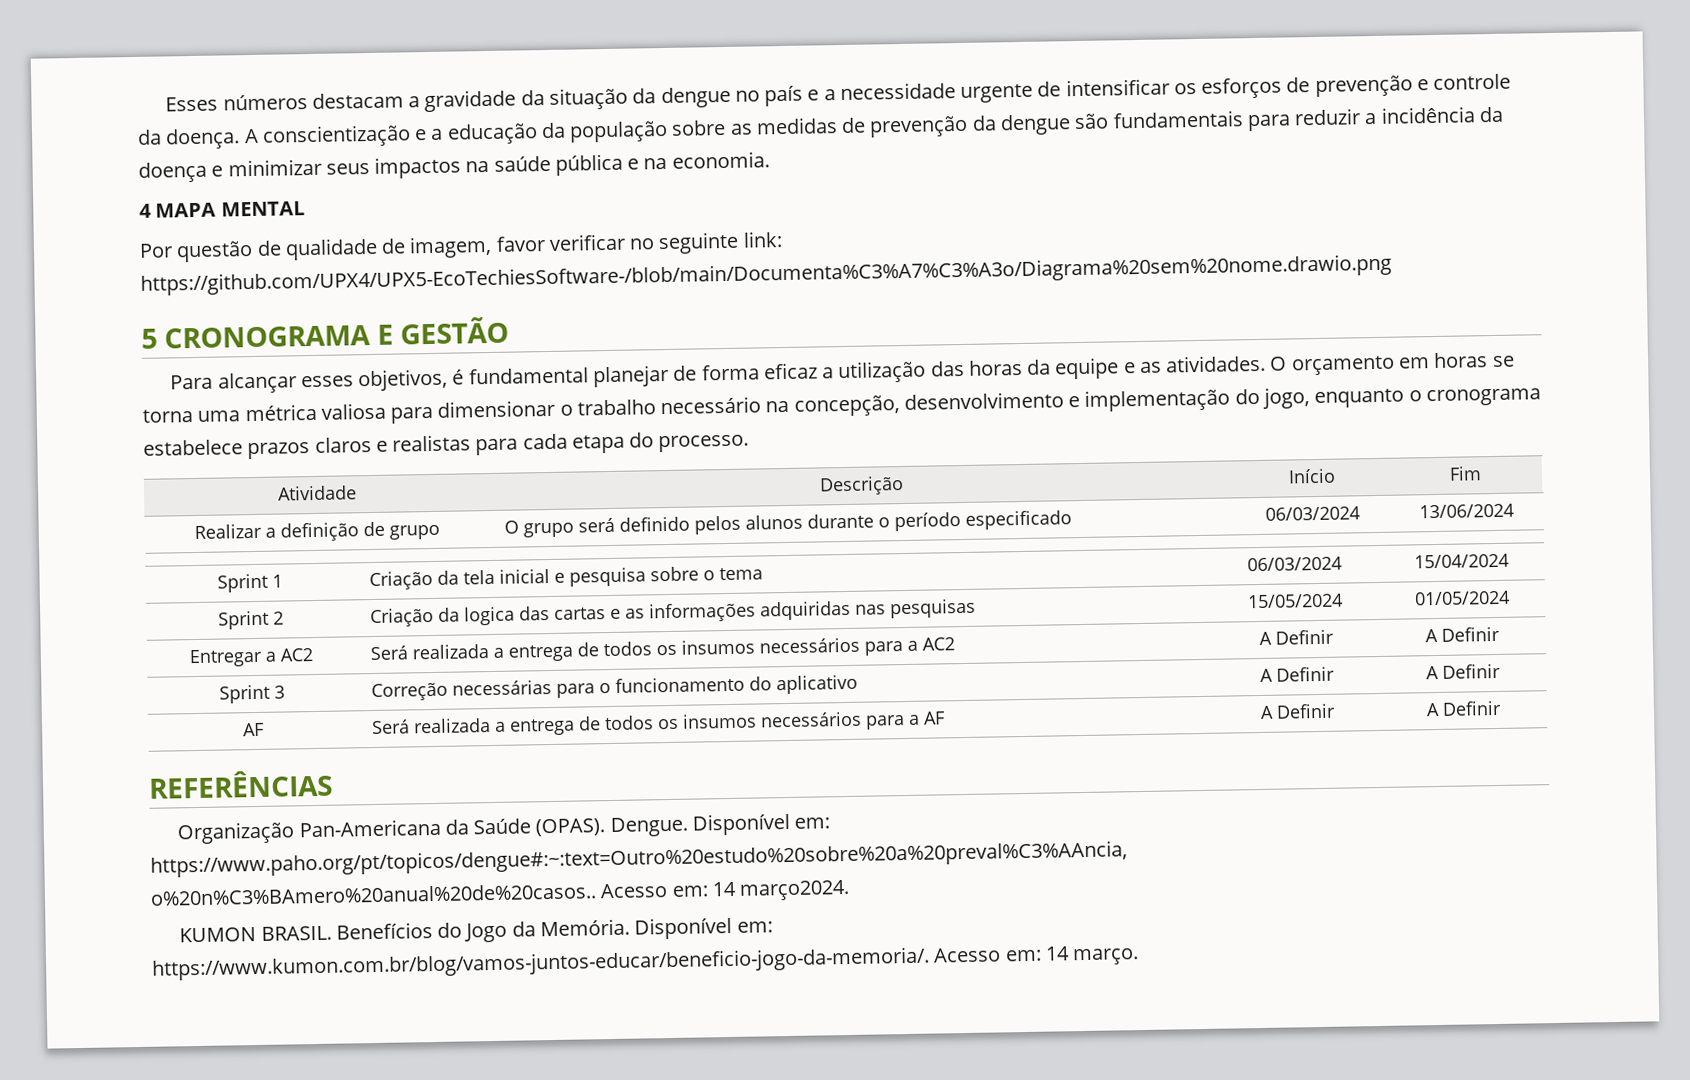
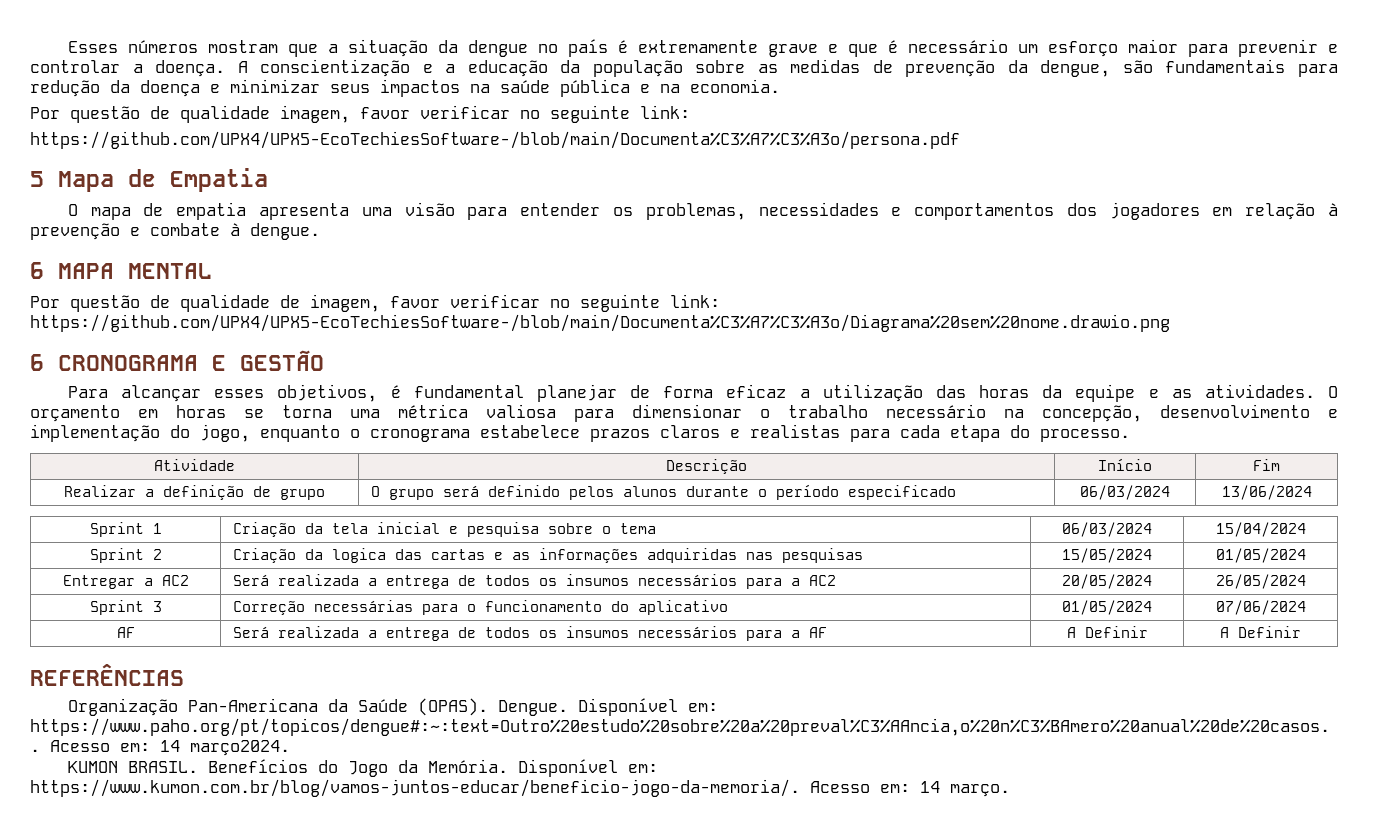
[311,89,545,113] destacam a gravidade da -> [207,40,338,57] mostram que a
[807,73,1512,103] [137,129,162,145] e a necessidade urgente de intensificar os esforços de prevenção e controle da -> [617,39,1338,57] [30,60,143,73] é extremamente grave e que é necessário um esforço maior para prevenir e controlar a
[999,114,1071,136] dengue -> [1040,60,1111,77] dengue,
[1294,106,1476,126] reduzir a incidência -> [30,80,100,97] redução
[139,203,152,218] 4 -> [30,105,690,123] [30,131,960,149] [30,168,268,192] [67,202,1338,220] [30,223,320,240] [30,262,44,279] Por questão de qualidade imagem, favor verificar no seguinte link: // https://github.com/UPX4/UPX5-EcoTechiesSoftware-/blob/main/Documenta%C3%A7%C3%A3o/persona.pdf // 5 Mapa de Empatia // O mapa de empatia apresenta uma visão para entender os problemas, necessidades e comportamentos dos jogadores em relação à prevenção e combate à dengue. // 6
[141,328,158,349] 5 -> [30,354,44,371] 6
[1258,629,1334,646] [1425,626,1500,643] A Definir | A Definir -> [1062,574,1152,589] [1215,574,1306,589] 20/05/2024 | 26/05/2024
[1259,666,1335,683] [1426,663,1501,680] A Definir | A Definir -> [1062,600,1152,615] [1215,600,1306,615] 01/05/2024 | 07/06/2024

